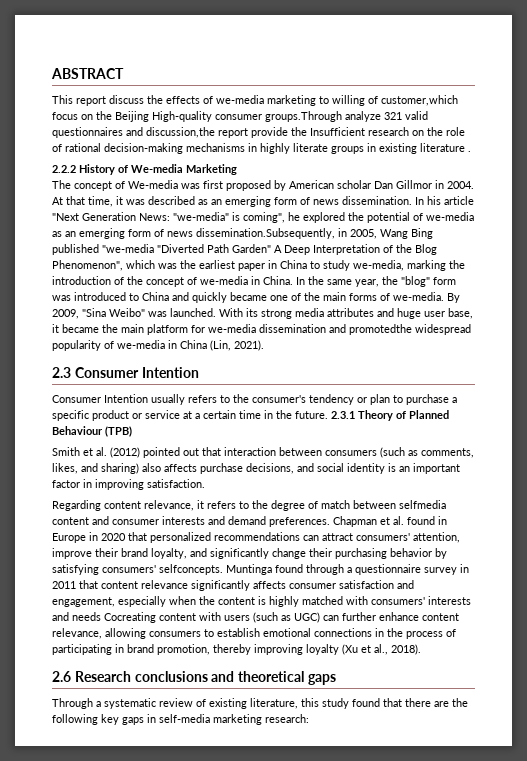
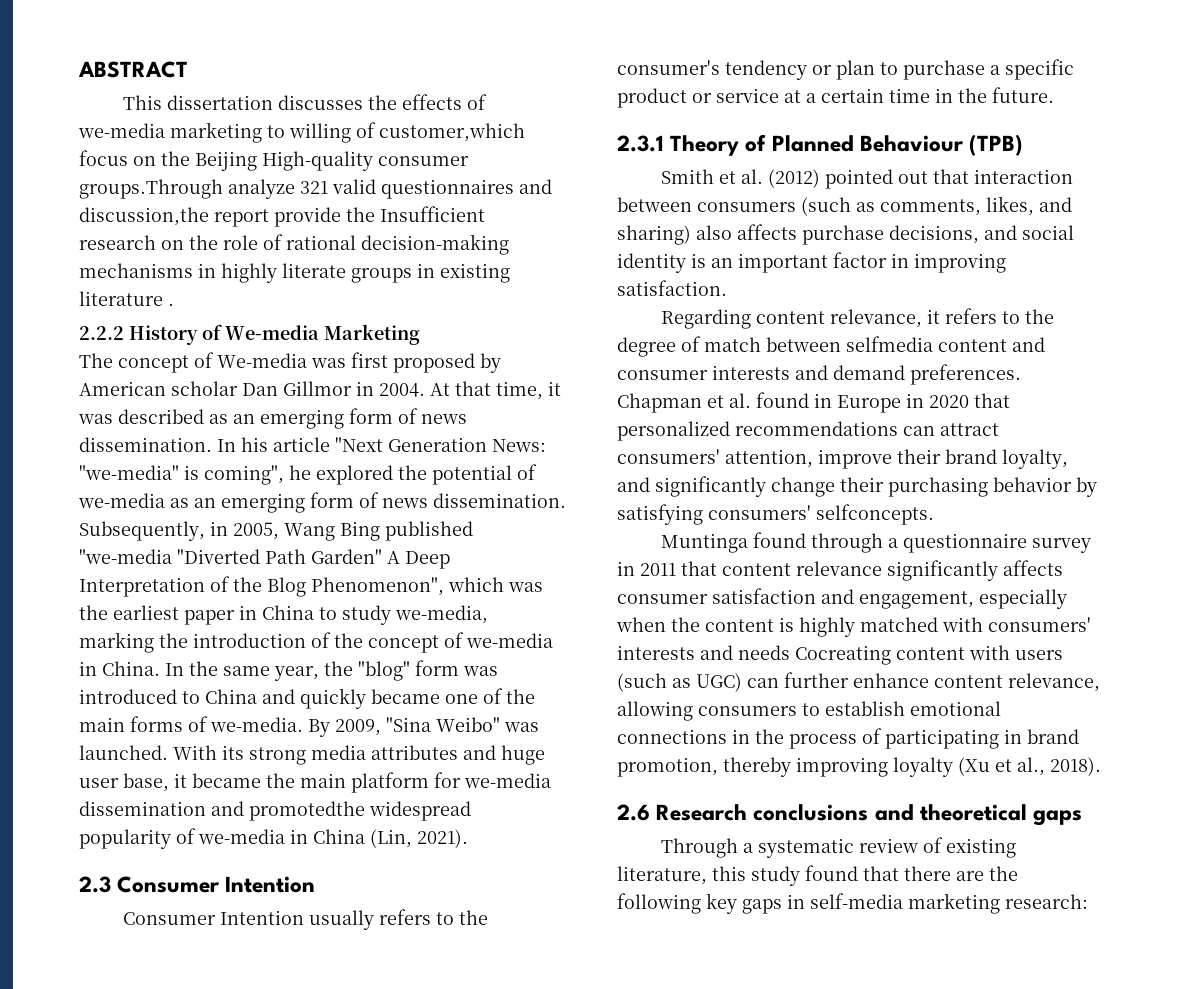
[76,95,144,106] report discuss -> [167,95,364,110] dissertation discusses
[196,228,335,239] dissemination.Subsequently, -> [433,493,566,508] [79,521,205,541] dissemination. Subsequently,
(328, 415) none -> (1054, 95) //
(223, 569) none -> (934, 514) //

